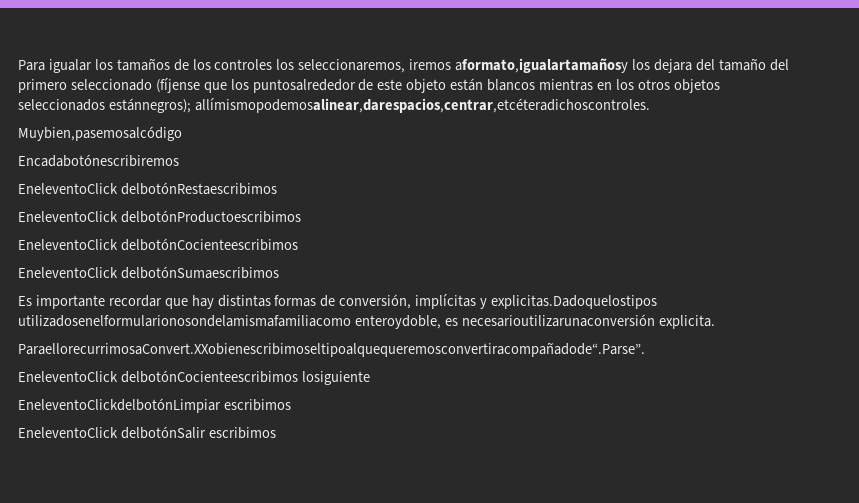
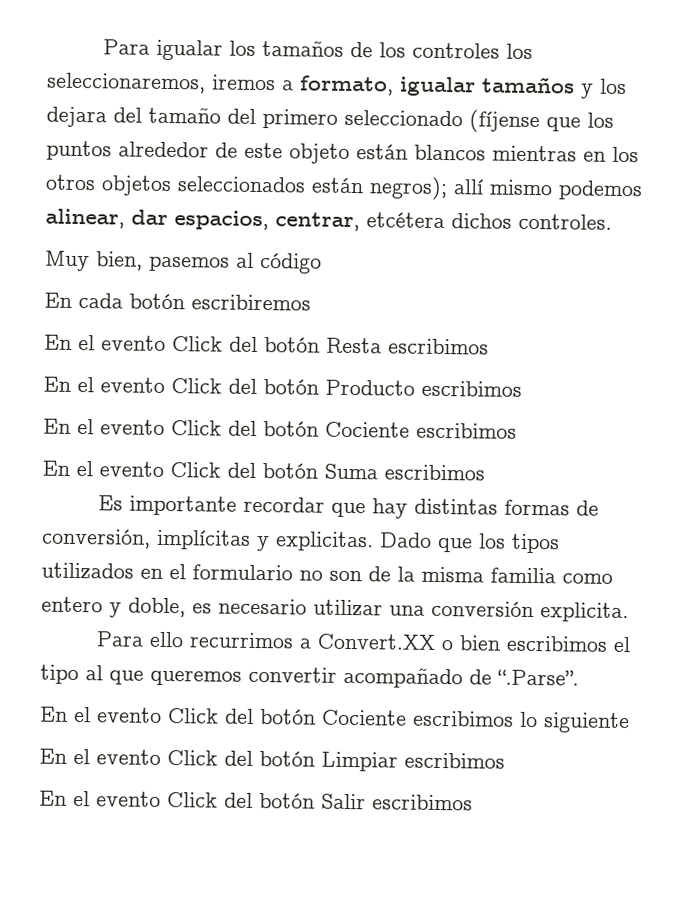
[455,58,629,73] aformato,igualartamañosy -> [282,75,594,99] a formato, igualar tamaños y
[252,79,356,93] puntosalrededor -> [46,140,209,161] puntos alrededor
[108,98,650,113] [18,126,182,141] [18,154,179,167] [18,182,277,195] [18,210,301,223] [18,238,298,251] [18,266,279,279] estánnegros); allímismopodemosalinear,darespacios,centrar,etcéteradichoscontroles. // Muybien,pasemosalcódigo // Encadabotónescribiremos // EneleventoClick delbotónRestaescribimos // EneleventoClick delbotónProductoescribimos // EneleventoClick delbotónCocienteescribimos // EneleventoClick delbotónSumaescribimos -> [311,176,643,201] [45,208,612,232] [45,250,322,274] [44,292,311,311] [44,334,489,355] [43,376,522,397] [43,418,517,439] [42,460,485,481] están negros); allí mismo podemos alinear, dar espacios, centrar, etcétera dichos controles. // Muy bien, pasemos al código // En cada botón escribiremos // En el evento Click del botón Resta escribimos // En el evento Click del botón Producto escribimos // En el evento Click del botón Cociente escribimos // En el evento Click del botón Suma escribimos
[491,295,658,309] [18,314,715,329] [18,342,645,357] [18,370,370,385] [18,398,291,413] [18,426,206,439] explicitas.Dadoquelostipos utilizadosenelformularionosondelamismafamiliacomo enteroydoble, es necesarioutilizarunaconversión explicita. // ParaellorecurrimosaConvert.XXobienescribimoseltipoalquequeremosconvertiracompañadode“.Parse”. // EneleventoClick delbotónCocienteescribimos losiguiente // EneleventoClickdelbotónLimpiar escribimos // EneleventoClick delbotónSalir -> [275,531,560,554] [41,562,613,584] [41,596,629,623] [95,631,631,653] [40,664,579,689] [40,706,630,734] [39,748,505,772] [39,790,366,810] explicitas. Dado que los tipos utilizados en el formulario no son de la misma familia como entero y doble, es necesario utilizar una conversión explicita. // Para ello recurrimos a Convert.XX o bien escribimos el tipo al que queremos convertir acompañado de “.Parse”. // En el evento Click del botón Cociente escribimos lo siguiente // En el evento Click del botón Limpiar escribimos // En el evento Click del botón Salir

